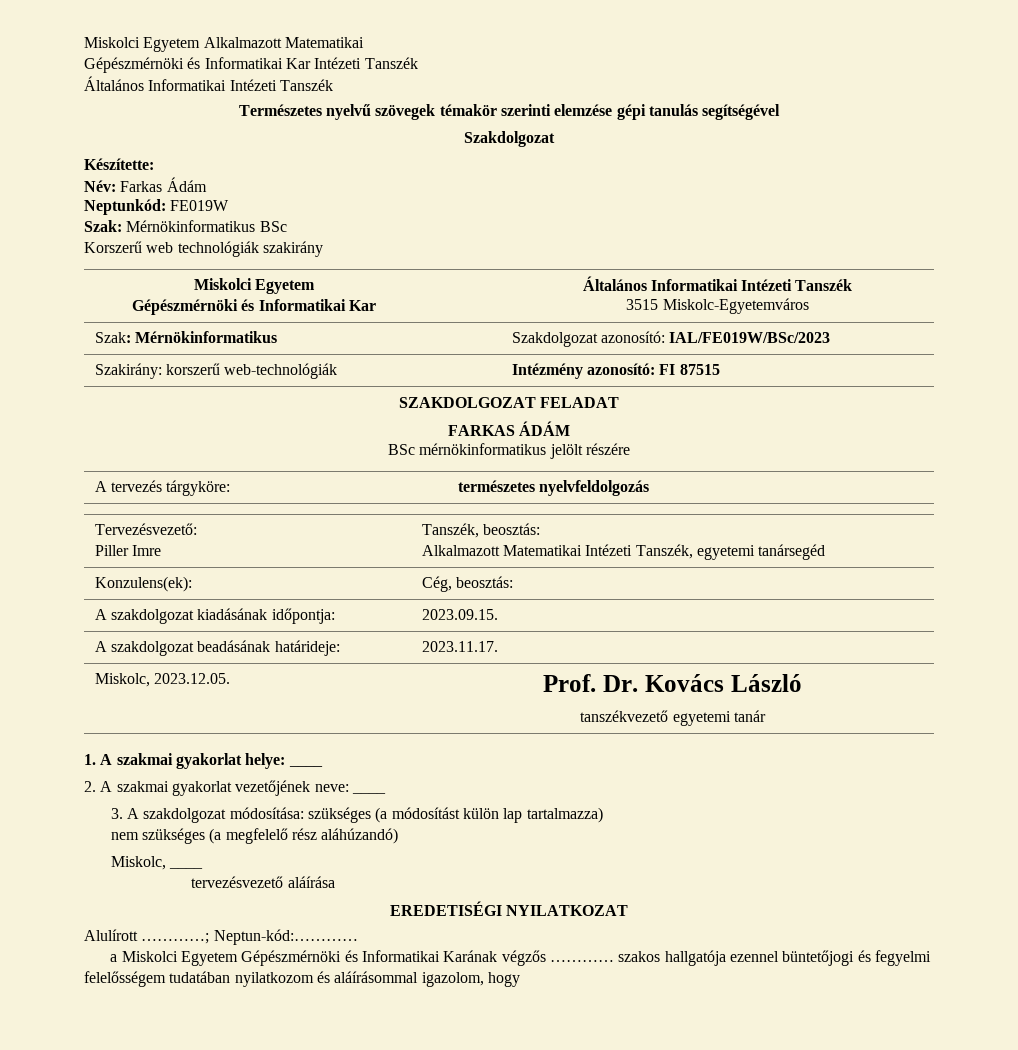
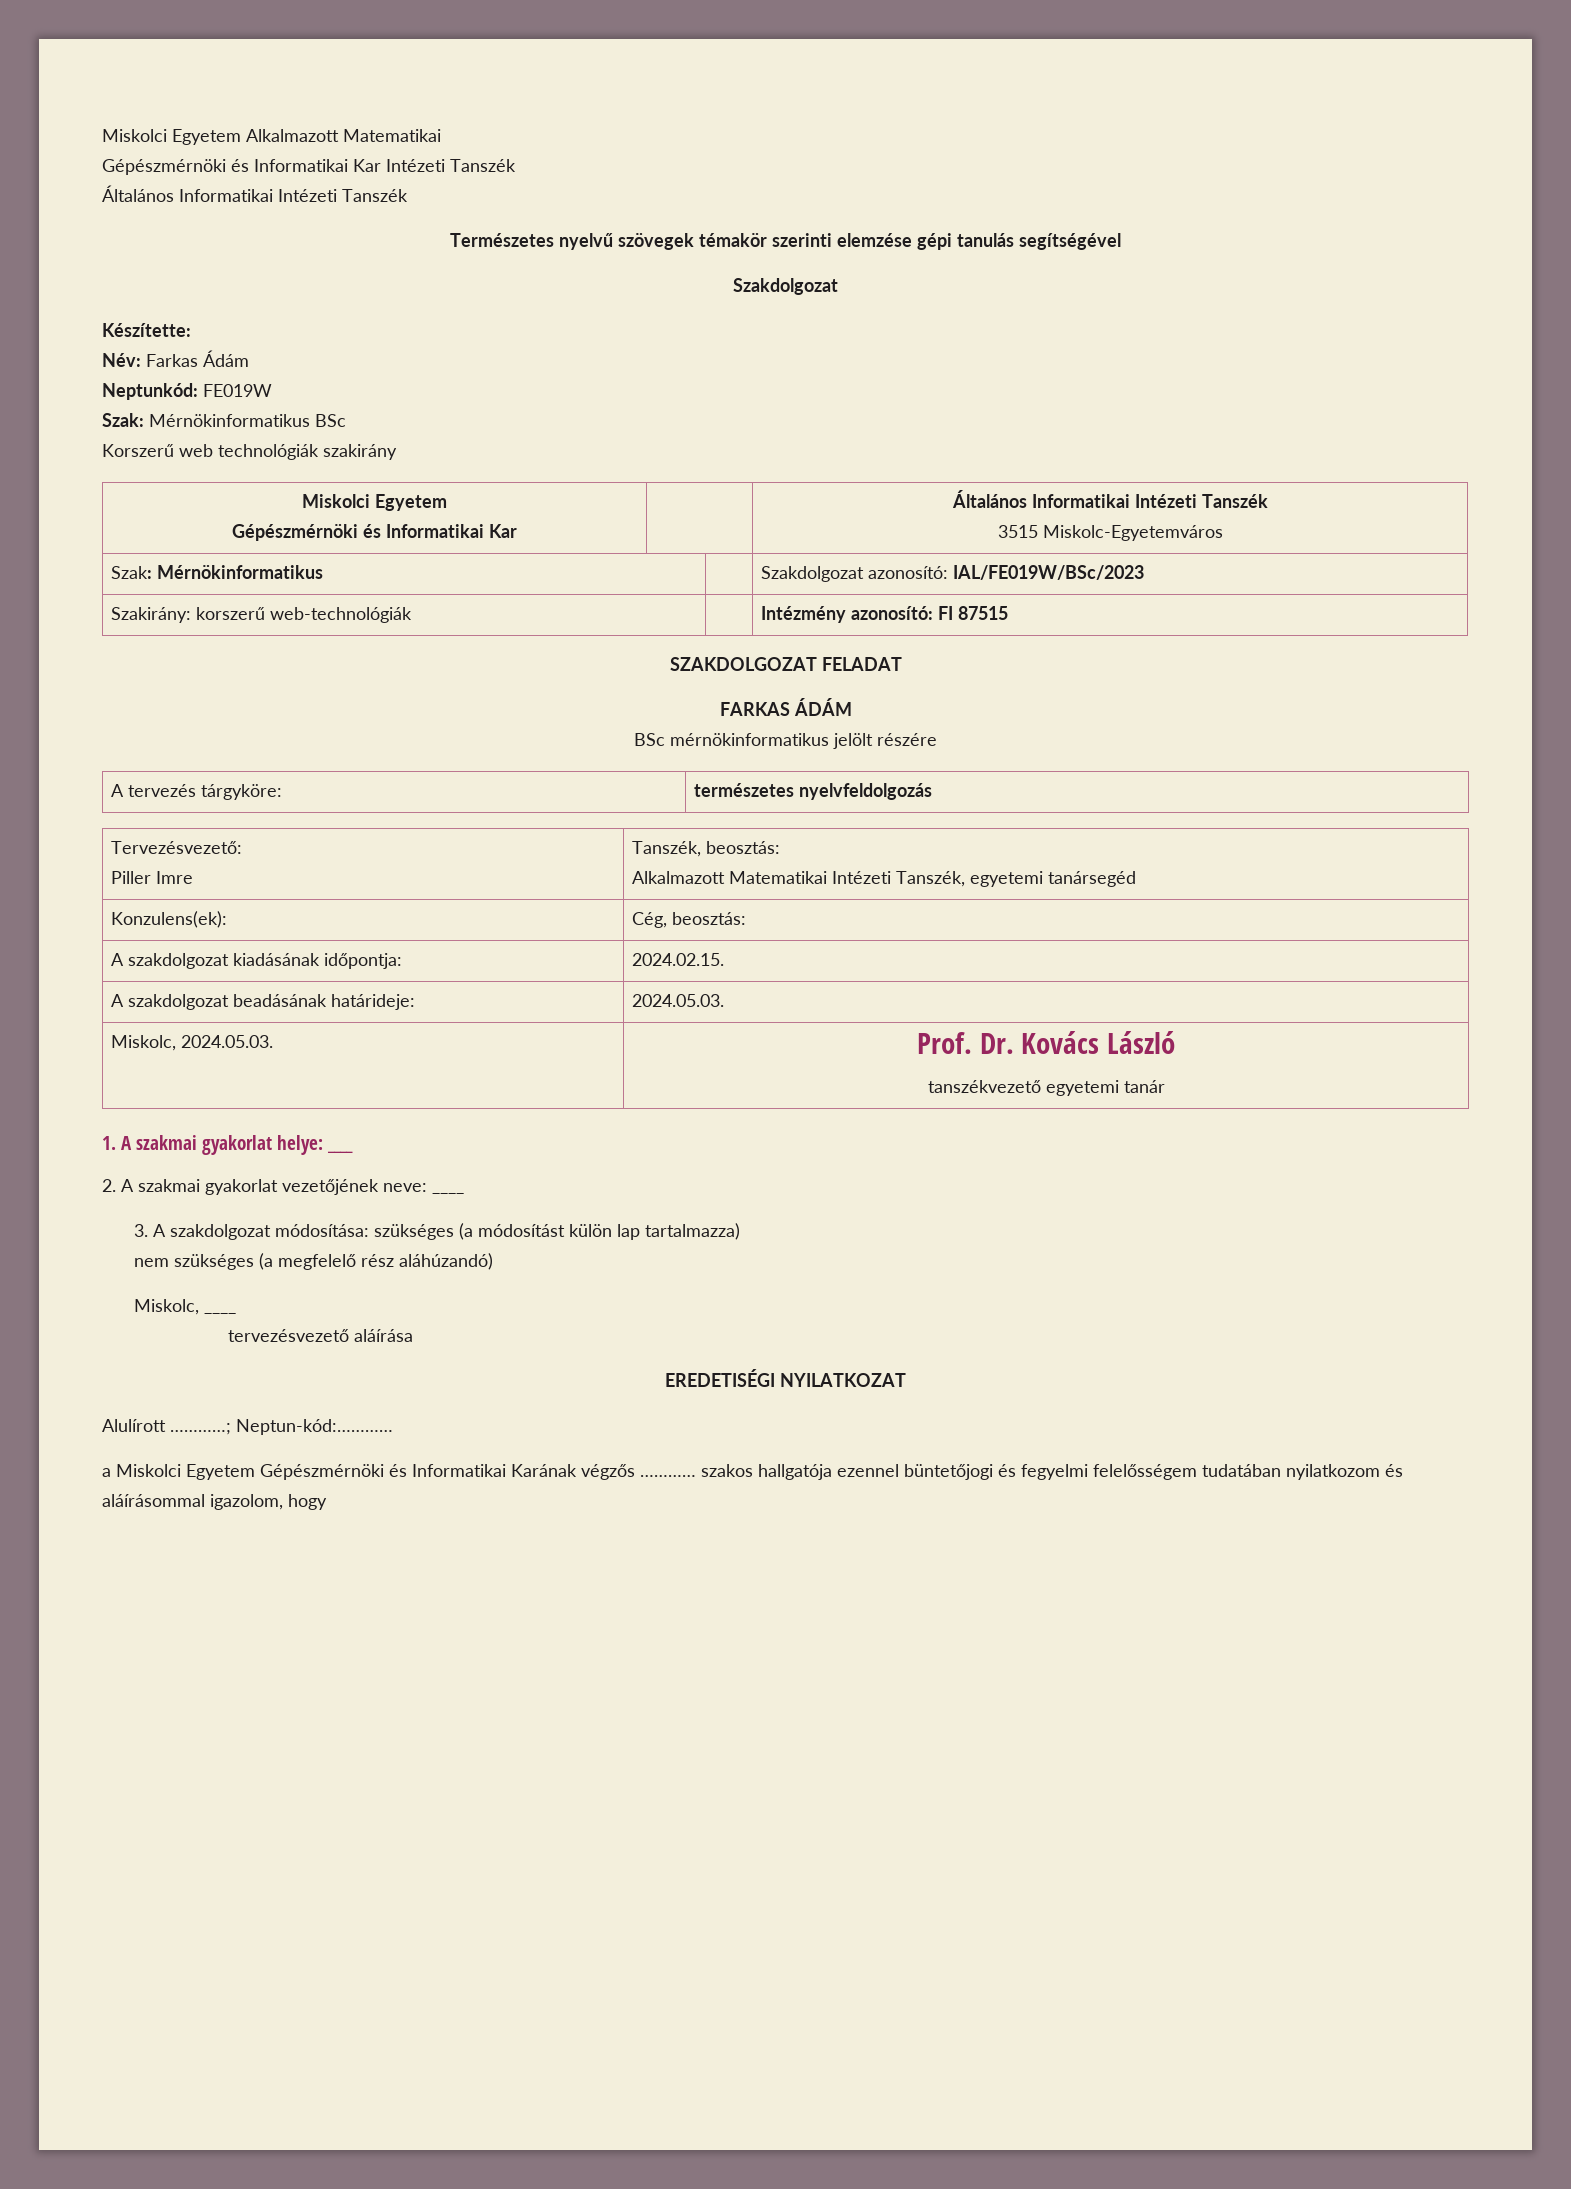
[421,609,498,620] 2023.09.15. -> [631,953,724,966] 2024.02.15.
[421,641,498,652] [94,673,231,687] 2023.11.17. // Miskolc, 2023.12.05. -> [631,994,724,1007] [110,1035,273,1051] 2024.05.03. // Miskolc, 2024.05.03.

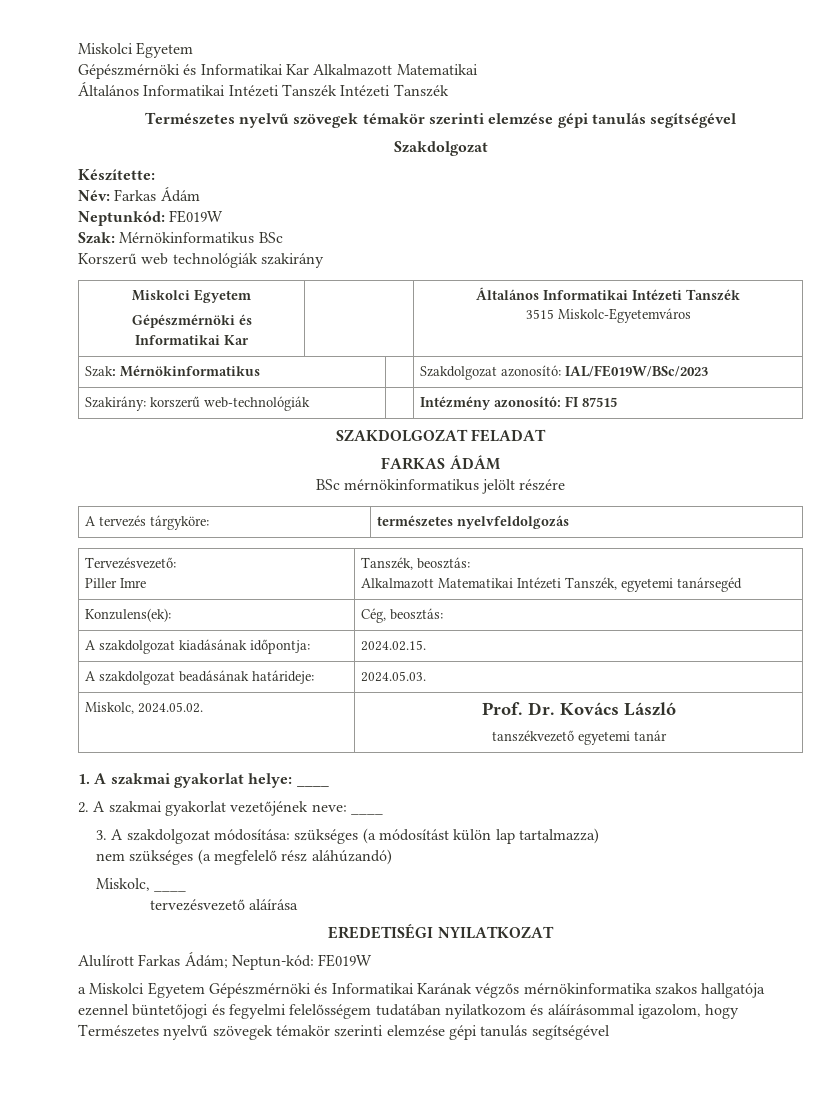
[102,129,441,145] [102,159,516,175] [102,185,408,202] Miskolci Egyetem Alkalmazott Matematikai // Gépészmérnöki és Informatikai Kar Intézeti Tanszék // Általános Informatikai Intézeti Tanszék -> [78,42,194,58] [78,64,478,79] [78,82,449,97] Miskolci Egyetem // Gépészmérnöki és Informatikai Kar Alkalmazott Matematikai // Általános Informatikai Intézeti Tanszék Intézeti Tanszék
(381, 531) none -> (252, 319) //
[180,1035,273,1048] 2024.05.03. -> [137,702,203,713] 2024.05.02.
[170,1419,393,1435] …………; Neptun-kód:………… -> [138,952,373,970] Farkas Ádám; Neptun-kód: FE019W
[640,1475,696,1477] ………… -> [523,983,652,994] mérnökinformatika
(327, 1502) none -> [78,1024,610,1040] Természetes nyelvű szövegek témakör szerinti elemzése gépi tanulás segítségével

